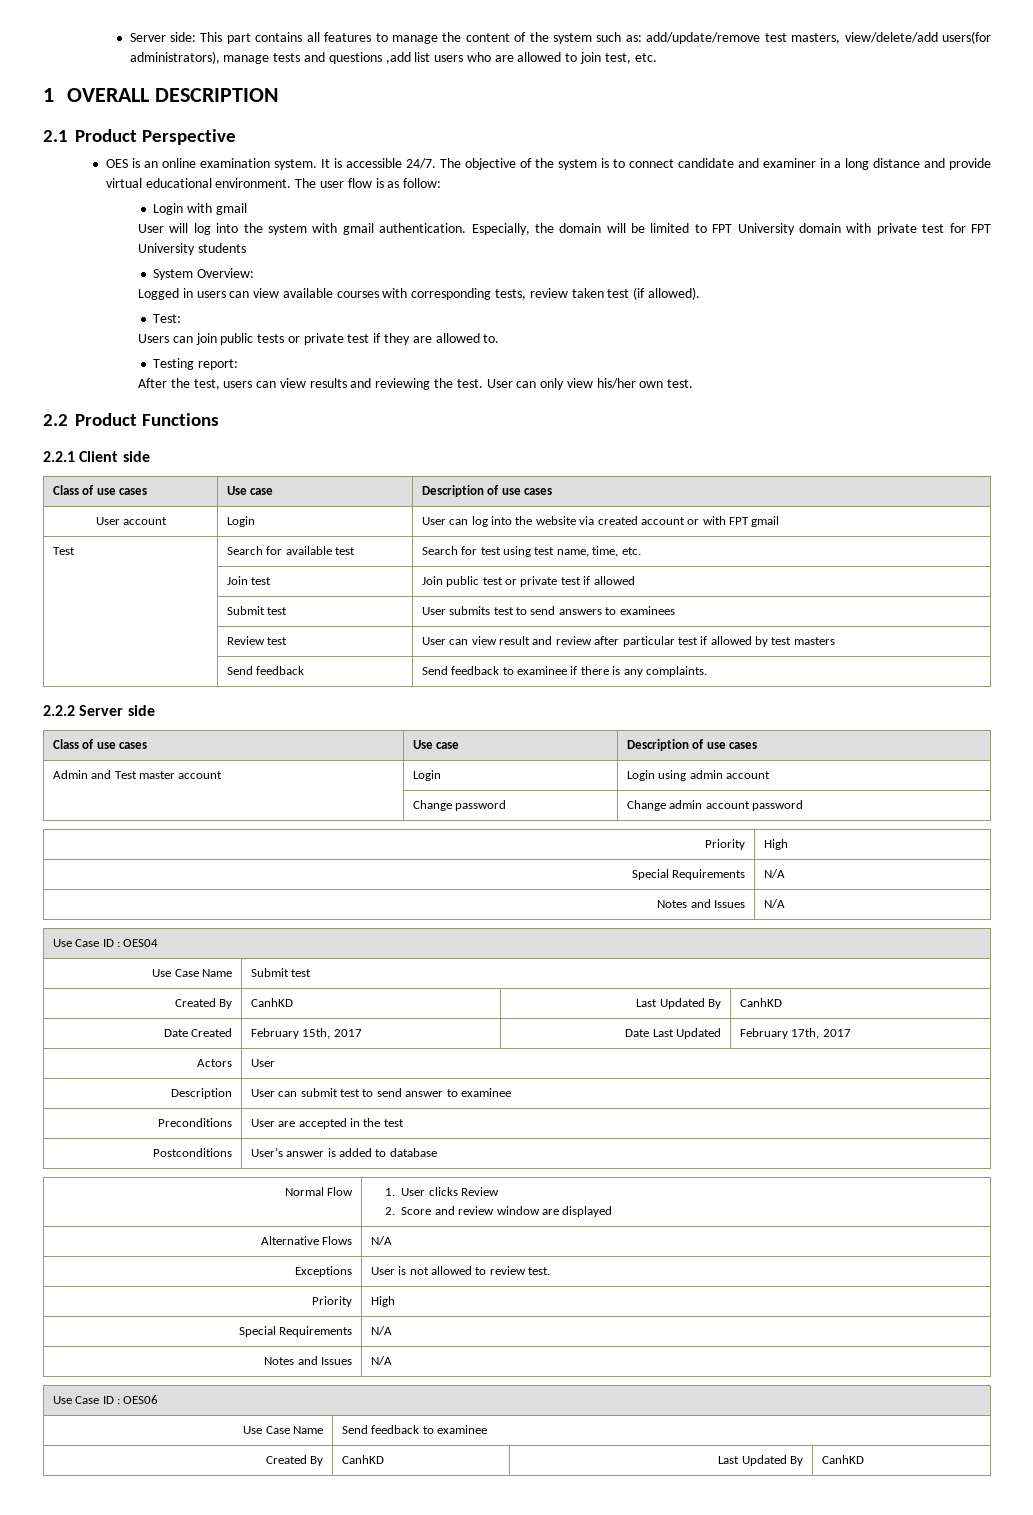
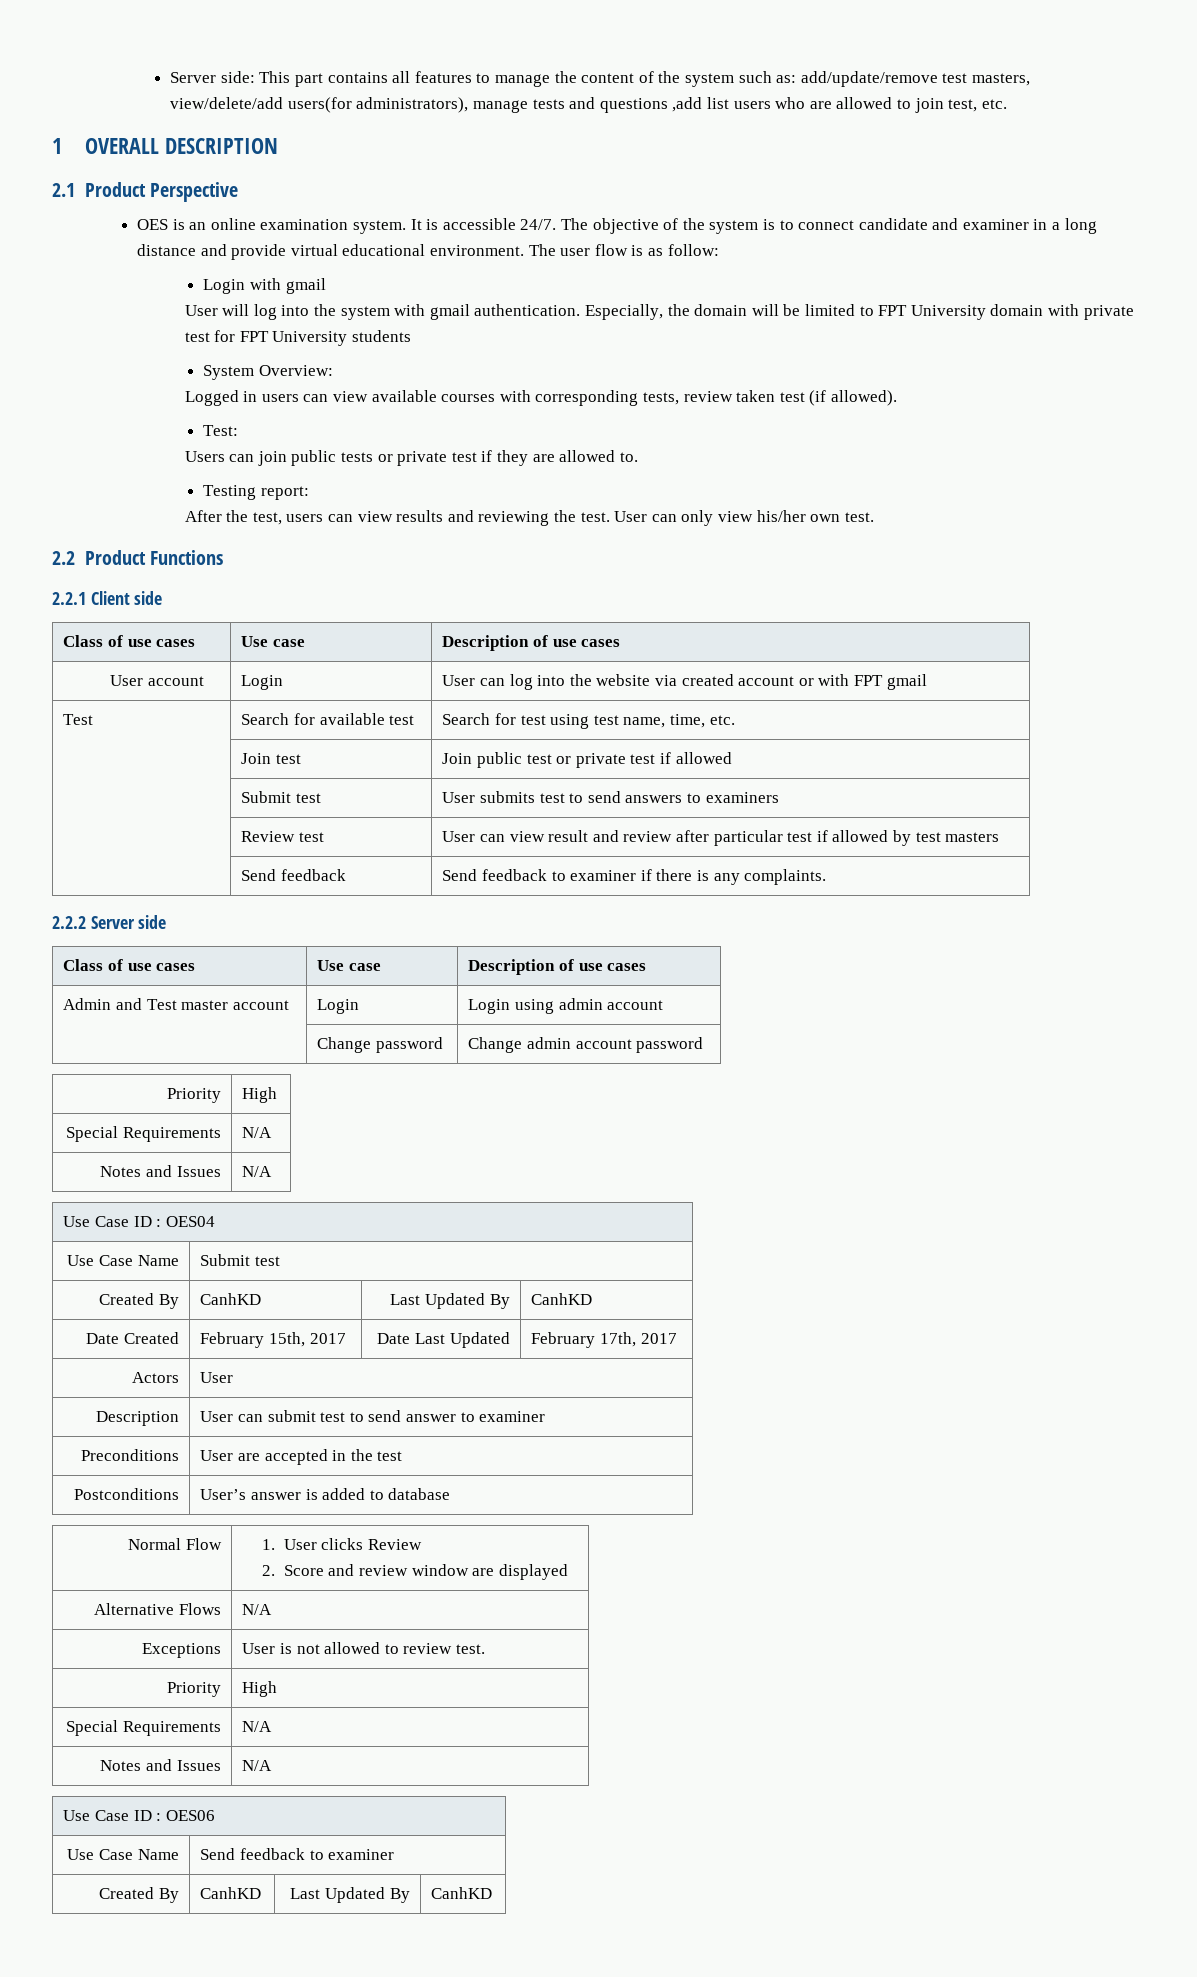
[619,606,675,615] examinees -> [705,792,779,803] examiners
[517,666,568,675] examinee -> [570,870,637,881] examiner
[460,1088,511,1097] examinee -> [479,1411,546,1422] examiner
[437,1425,488,1434] examinee -> [328,1849,395,1860] examiner

